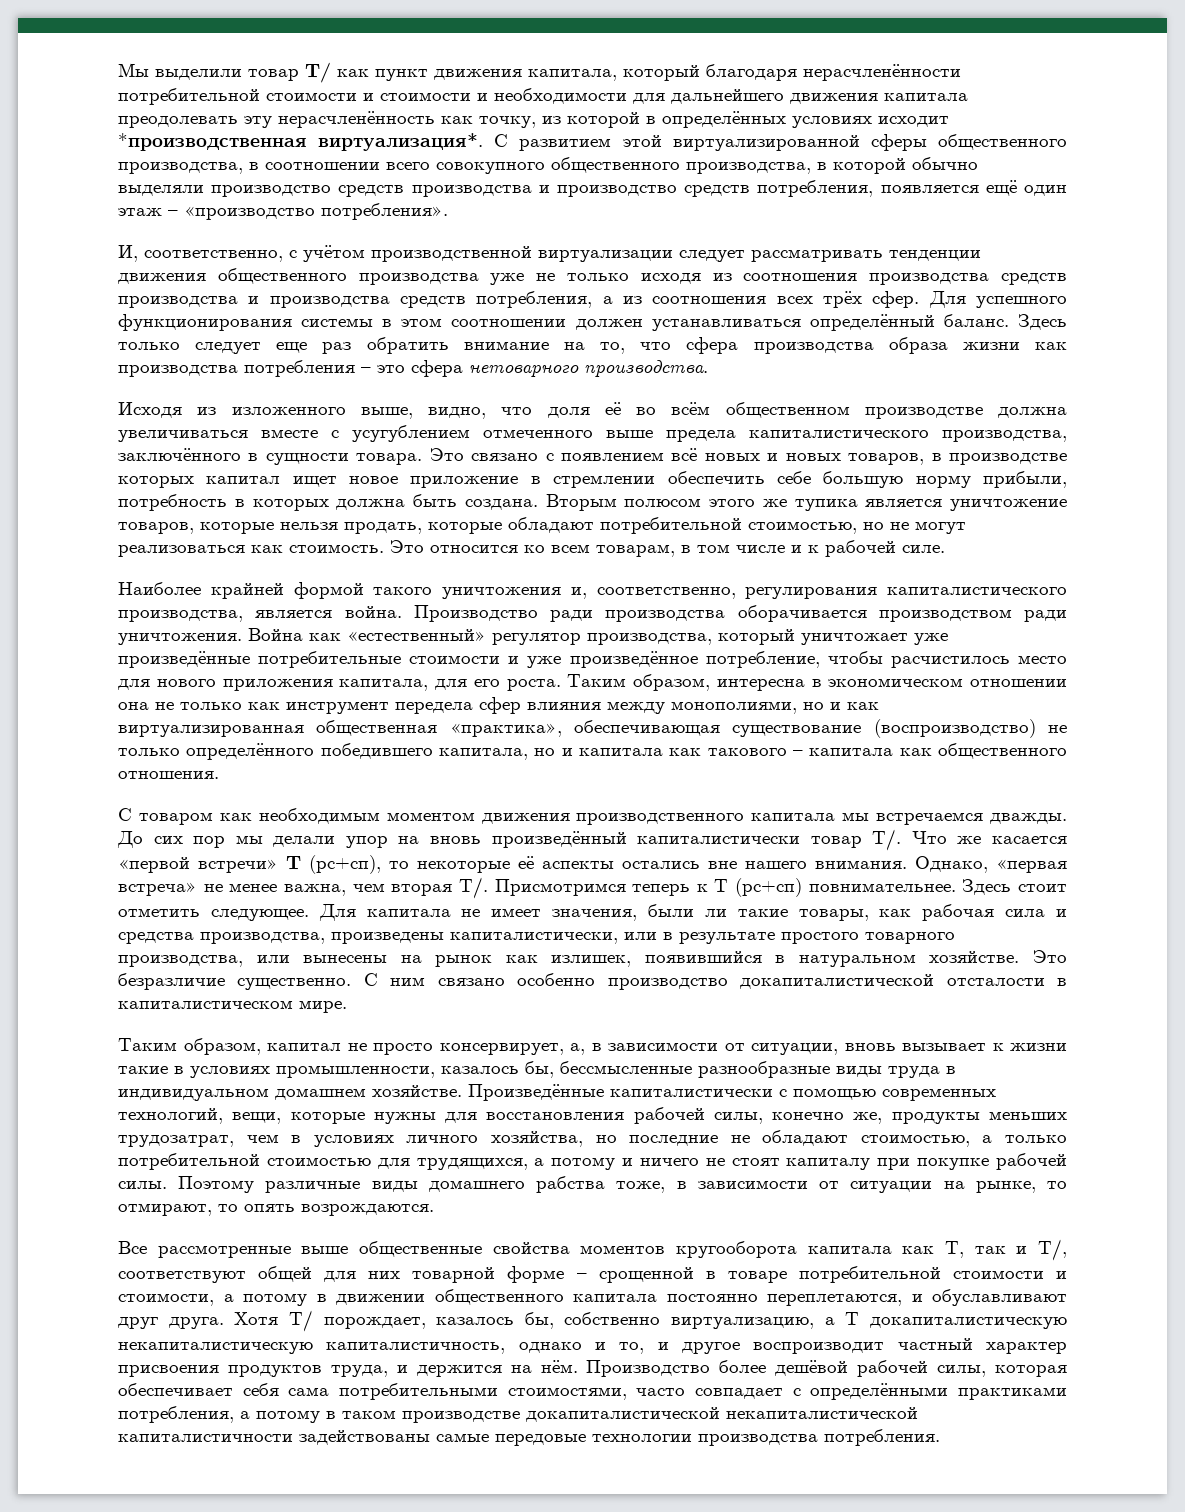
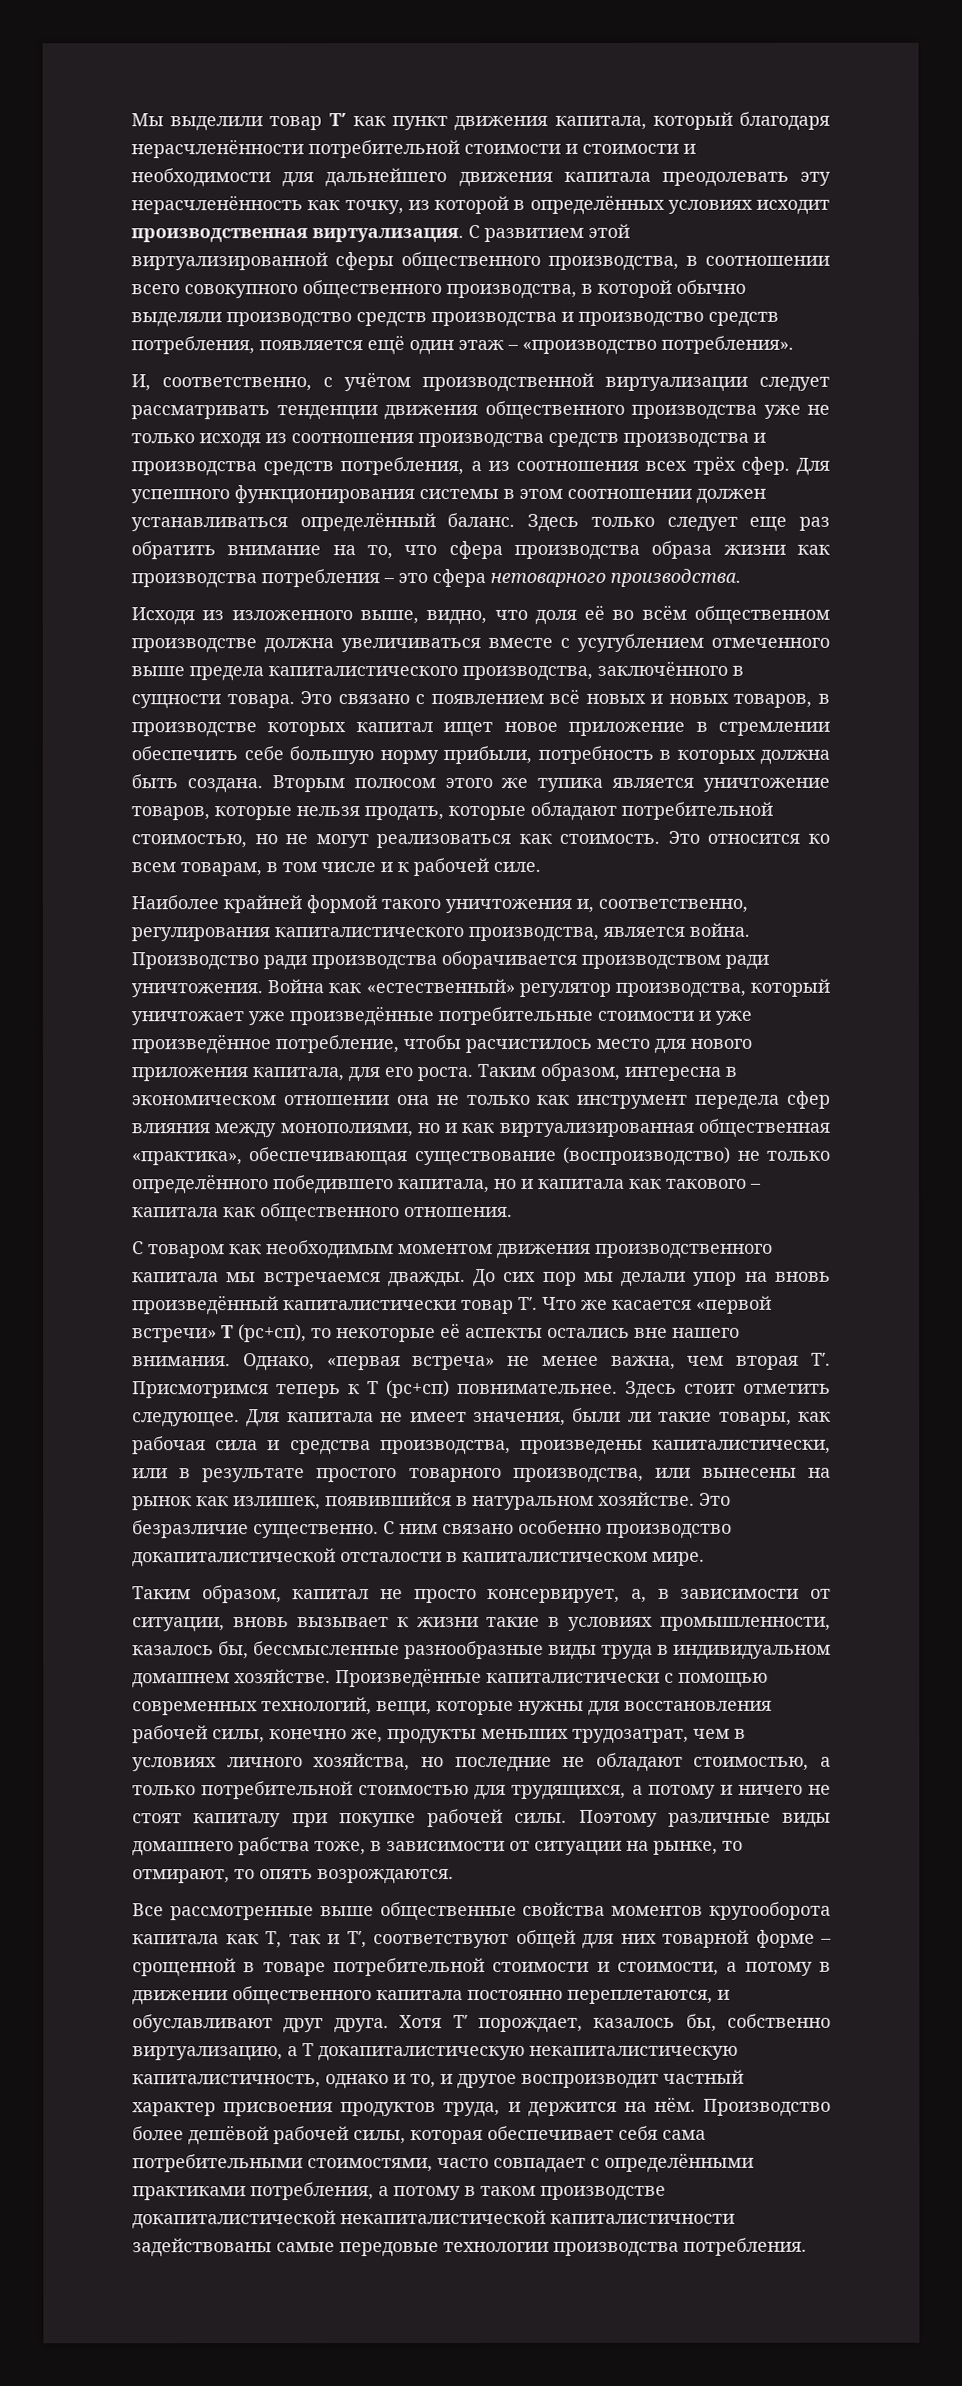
[305,62,331,83] Т/ -> [328,113,347,127] Т′
[118,133,484,151] *производственная виртуализация*. -> [131,228,464,243] производственная виртуализация.
[872,829,902,851] Т/. -> [518,1296,538,1310] Т′.
[458,877,488,899] Т/. -> [811,1352,832,1366] Т′.
[1037,1239,1067,1261] Т/, -> [346,1931,367,1949] Т′,
[288,1310,313,1332] Т/ -> [452,2015,469,2029] Т′

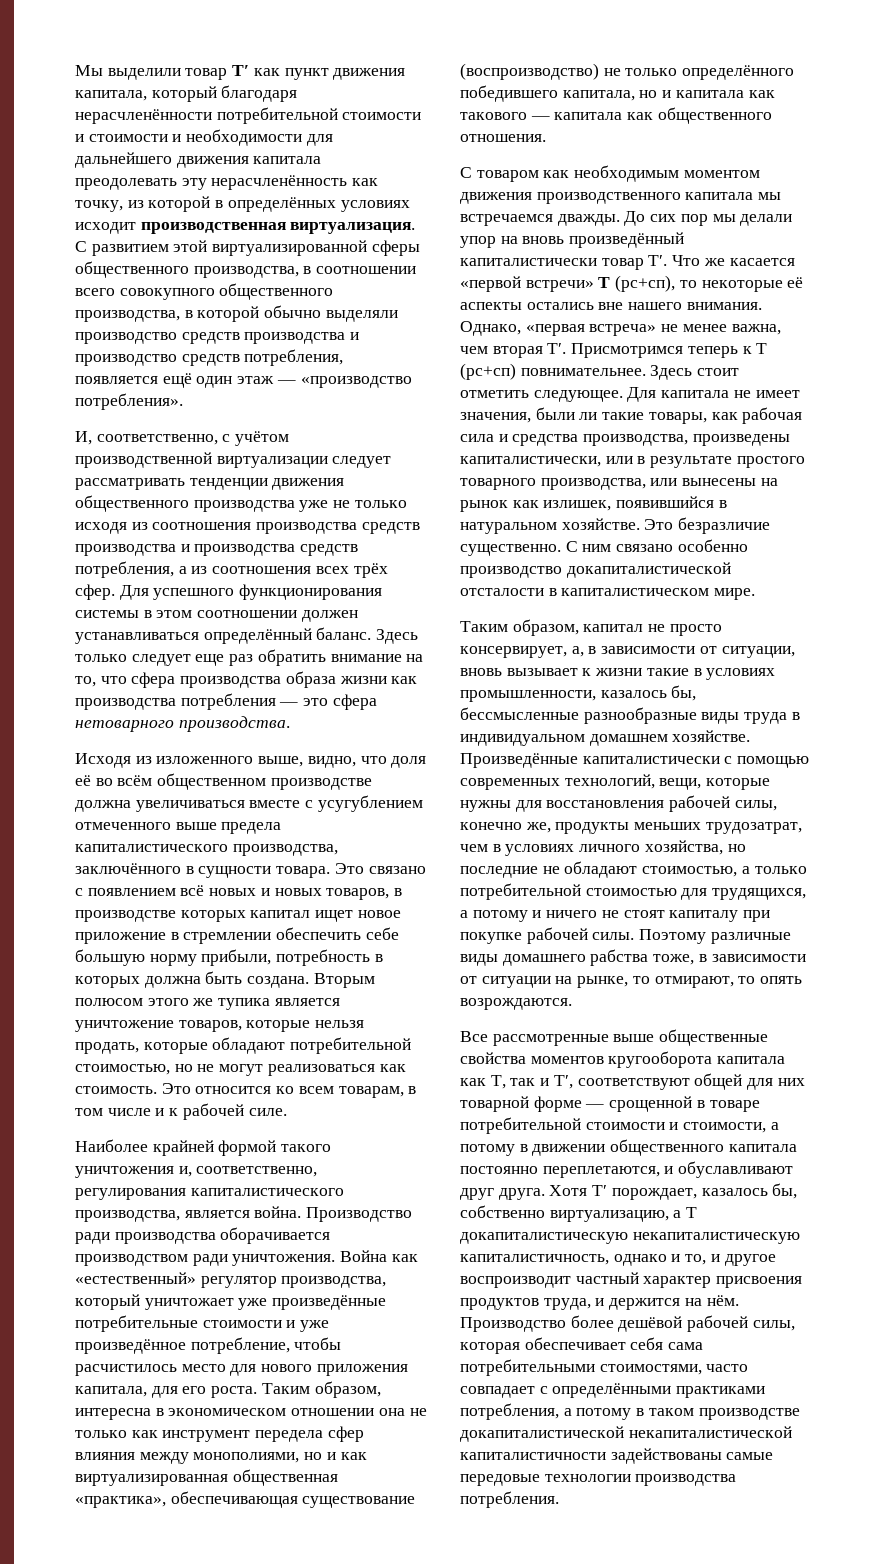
[507,344,519,350] – -> [276,380,296,384] —
[383,578,395,584] – -> [279,702,299,706] —
[749,1183,761,1189] – -> [530,116,550,120] —
[820,1938,832,1944] – -> [585,1104,605,1108] —

